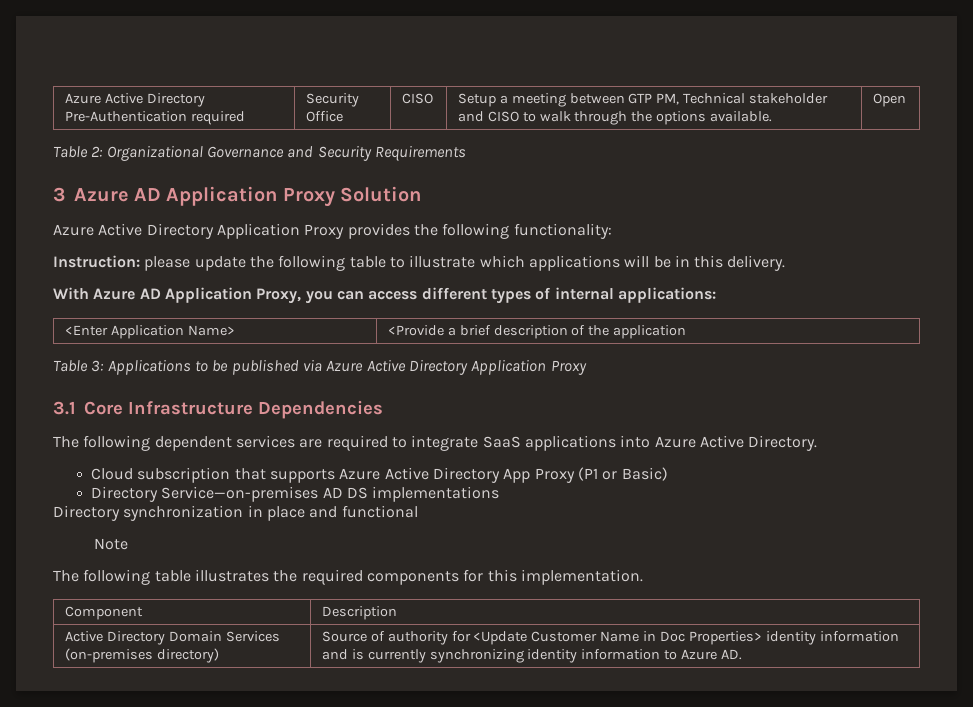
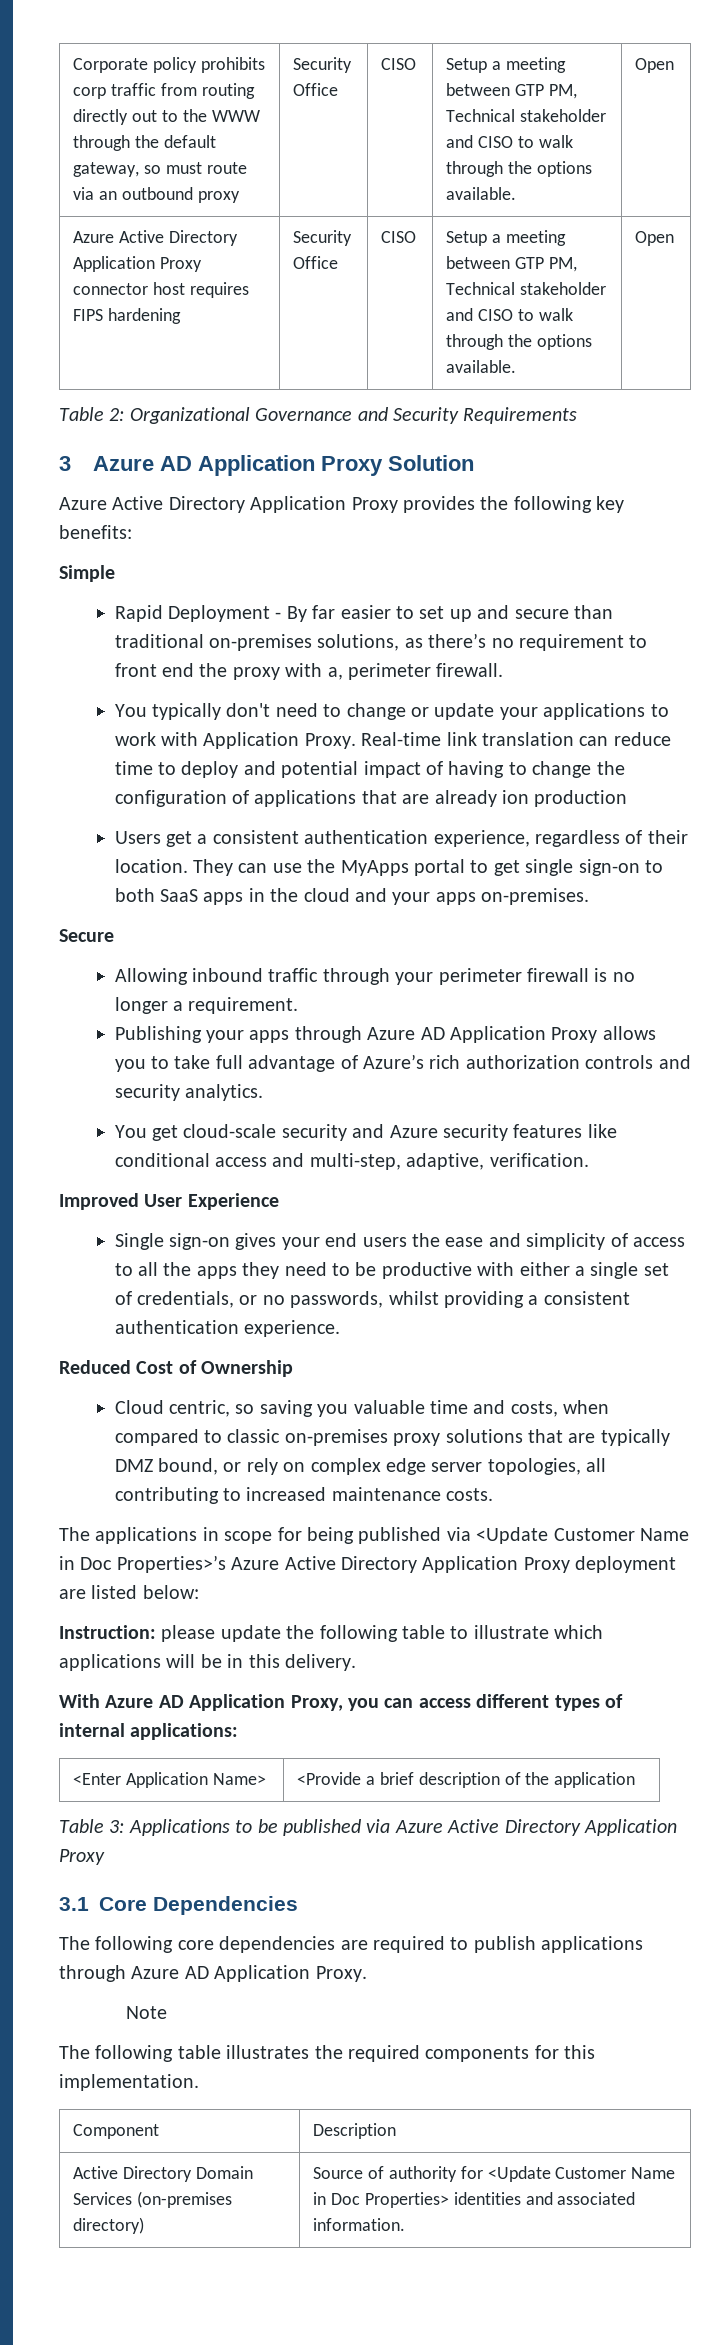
[64,93,205,107] [64,111,245,125] Azure Active Directory Pre-Authentication required -> [73,57,265,73] [73,83,255,99] [73,109,260,125] [73,135,216,151] [73,162,247,177] [73,187,240,203] [293,57,353,73] [293,83,339,96] [381,58,417,70] [446,57,566,73] [446,83,577,99] [446,109,606,122] [446,135,573,148] [446,161,592,177] [446,187,517,200] [635,58,675,73] [73,230,238,246] [73,256,202,272] [73,282,249,298] [73,308,181,324] Corporate policy prohibits corp traffic from routing directly out to the WWW through the default gateway, so must route via an outbound proxy | Security Office | CISO | Setup a meeting between GTP PM, Technical stakeholder and CISO to walk through the options available. | Open // Azure Active Directory Application Proxy connector host requires FIPS hardening
[513,223,612,239] functionality: -> [596,496,625,513] [59,525,132,539] [59,565,115,582] [114,605,614,622] [114,633,648,651] [114,663,504,680] [114,703,669,720] [114,732,671,749] [114,761,625,778] [114,790,628,807] [114,830,688,847] [114,859,664,876] [114,888,590,905] [59,929,114,942] [114,968,635,985] [114,997,299,1014] [114,1026,656,1043] [114,1054,691,1072] [114,1084,264,1101] [114,1124,617,1141] [114,1153,589,1170] [59,1193,279,1210] [114,1233,686,1250] [114,1262,669,1279] [114,1291,630,1308] [114,1320,341,1337] [59,1360,294,1377] [114,1400,610,1417] [114,1429,670,1446] [114,1458,607,1475] [114,1487,494,1504] [59,1527,689,1544] [59,1555,677,1573] [59,1585,199,1599] key benefits: // Simple // Rapid Deployment - By far easier to set up and secure than traditional on-premises solutions, as there’s no requirement to front end the proxy with a, perimeter firewall. // You typically don't need to change or update your applications to work with Application Proxy. Real-time link translation can reduce time to deploy and potential impact of having to change the configuration of applications that are already ion production // Users get a consistent authentication experience, regardless of their location. They can use the MyApps portal to get single sign-on to both SaaS apps in the cloud and your apps on-premises. // Secure // Allowing inbound traffic through your perimeter firewall is no longer a requirement. // Publishing your apps through Azure AD Application Proxy allows you to take full advantage of Azure’s rich authorization controls and security analytics. // You get cloud-scale security and Azure security features like conditional access and multi-step, adaptive, verification. // Improved User Experience // Single sign-on gives your end users the ease and simplicity of access to all the apps they need to be productive with either a single set of credentials, or no passwords, whilst providing a consistent authentication experience. // Reduced Cost of Ownership // Cloud centric, so saving you valuable time and costs, when compared to classic on-premises proxy solutions that are typically DMZ bound, or rely on complex edge server topologies, all contributing to increased maintenance costs. // The applications in scope for being published via <Update Customer Name in Doc Properties>’s Azure Active Directory Application Proxy deployment are listed below:
[128,401,253,415] Infrastructure -> (147, 1904) none
[154,435,295,451] dependent services -> [177,1936,336,1953] core dependencies
[411,435,818,451] [91,467,668,483] [91,486,500,502] [53,505,418,521] integrate SaaS applications into Azure Active Directory. // Cloud subscription that supports Azure Active Directory App Proxy (P1 or Basic) // Directory Service—on-premises AD DS implementations // Directory synchronization in place and functional -> [473,1936,644,1953] [59,1965,367,1982] publish applications through Azure AD Application Proxy.
[765,631,899,645] [321,649,743,663] identity information and is currently synchronizing identity information to Azure AD. -> [453,2192,636,2205] [313,2218,406,2231] identities and associated information.

